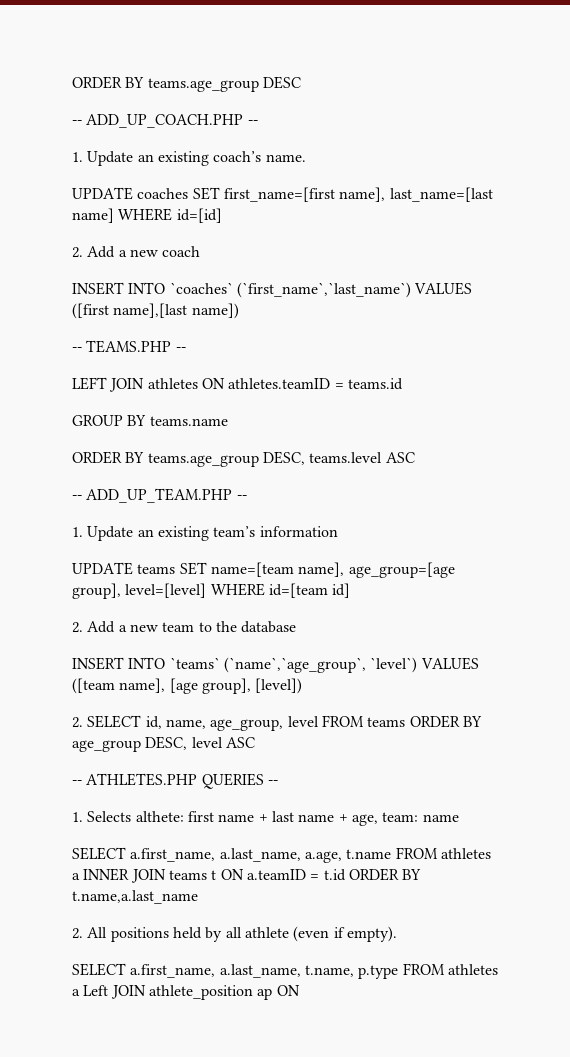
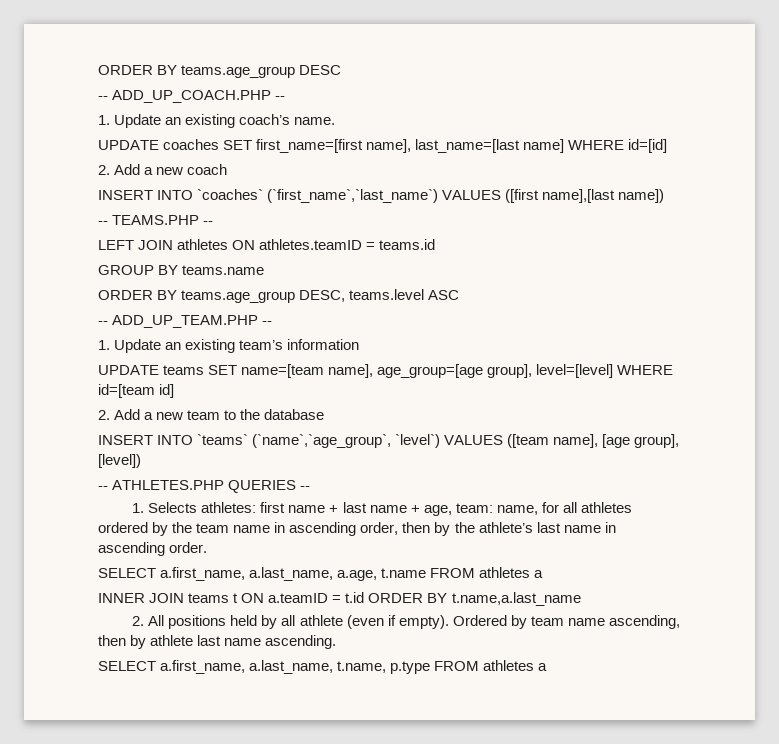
[72,715,482,731] [72,736,255,752] // 2. SELECT id, name, age_group, level FROM teams ORDER BY age_group DESC, level ASC -> (141, 461) none
[135,811,184,822] althete: -> [201,502,257,513] athletes:
[422,814,459,822] name -> [496,502,632,515] [98,522,616,536] [98,542,208,556] name, for all athletes ordered by the team name in ascending order, then by the athlete’s last name in ascending order.
(80, 876) none -> (544, 574) //
(397, 934) none -> [452,615,680,629] [98,635,337,649] Ordered by team name ascending, then by athlete last name ascending.
[83,985,300,1000] Left JOIN athlete_position ap ON -> (548, 667) none

